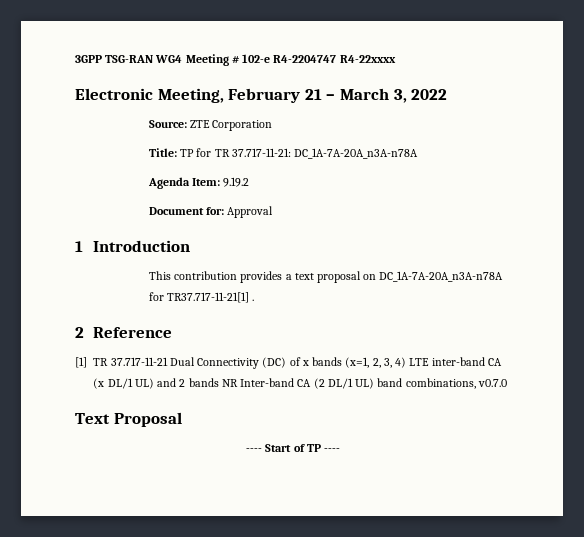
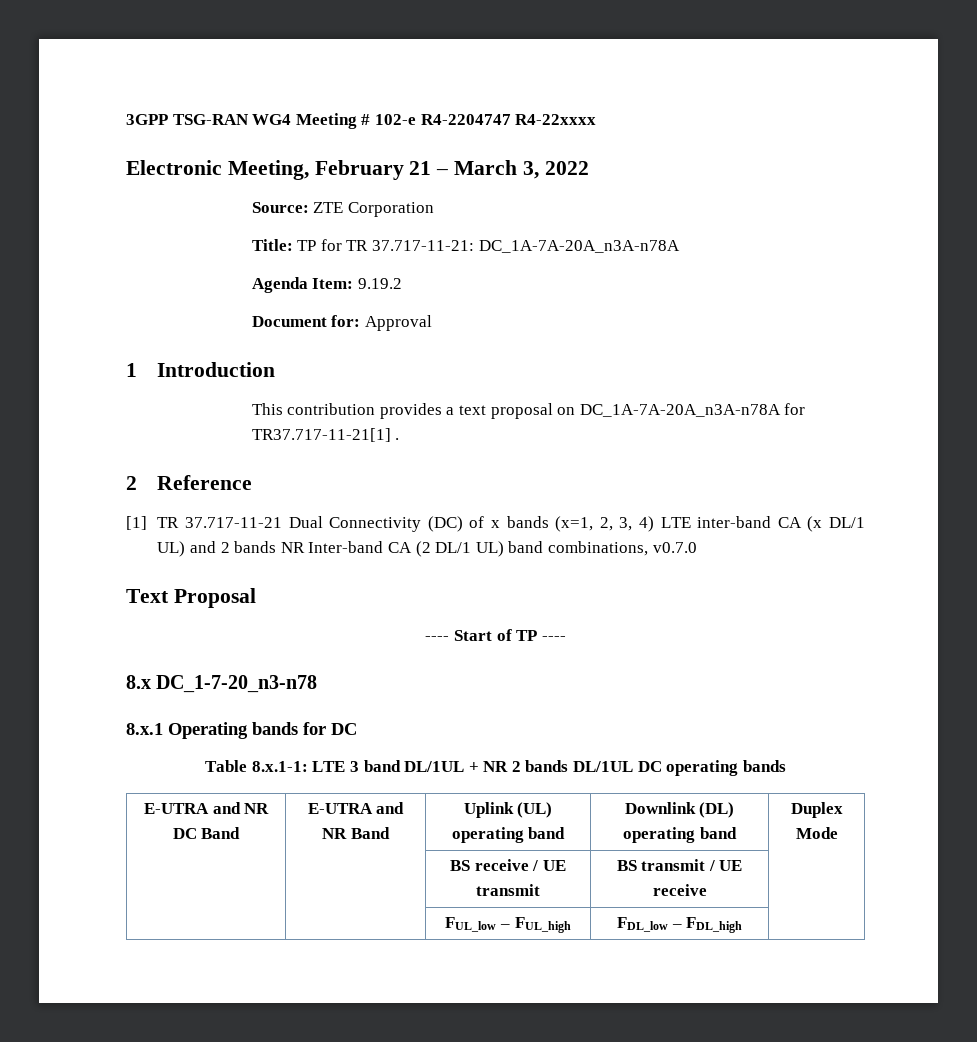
(340, 450) none -> [126,675,318,693] [126,722,357,739] [205,760,786,776] [143,802,270,814] [172,827,241,839] [307,802,405,814] [322,827,390,839] [463,802,553,818] [451,827,566,843] [624,802,735,818] [623,827,737,843] [790,802,843,818] [795,827,838,839] [450,859,566,871] [476,884,540,896] [616,859,743,871] [652,884,707,896] [445,917,571,933] [616,917,743,933] // 8.x DC_1-7-20_n3-n78 // 8.x.1 Operating bands for DC // Table 8.x.1-1: LTE 3 band DL/1UL + NR 2 bands DL/1UL DC operating bands // E-UTRA and NR DC Band | E-UTRA and NR Band | Uplink (UL) operating band | Downlink (DL) operating band | Duplex Mode // | | BS receive / UE transmit | BS transmit / UE receive | // | | FUL_low – FUL_high | FDL_low – FDL_high |

